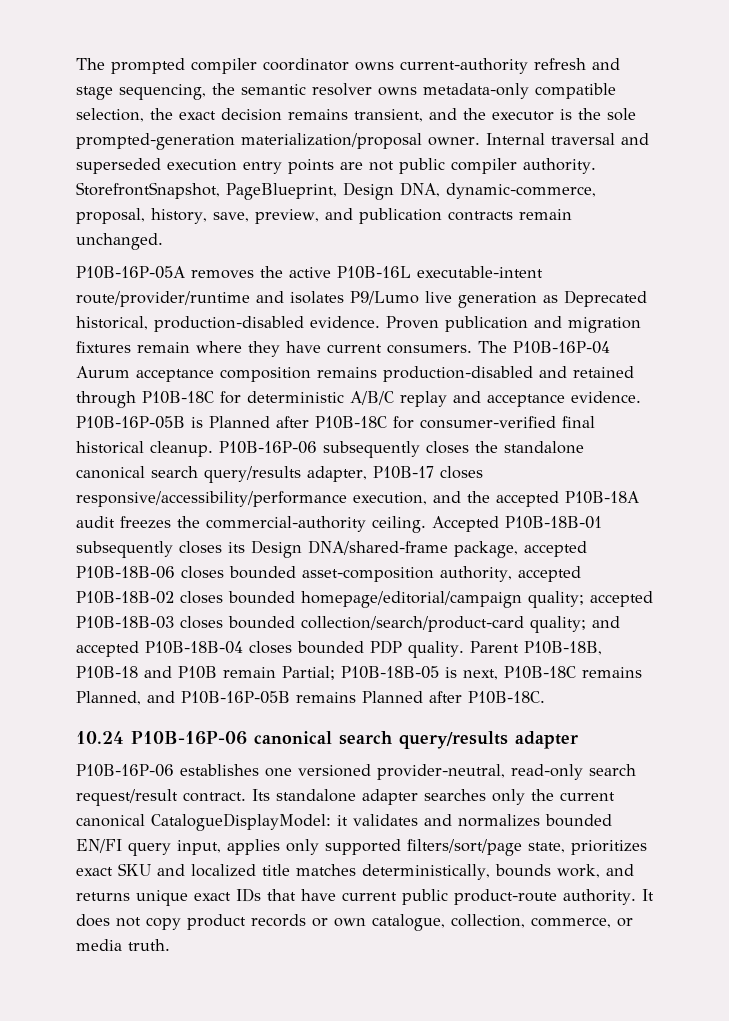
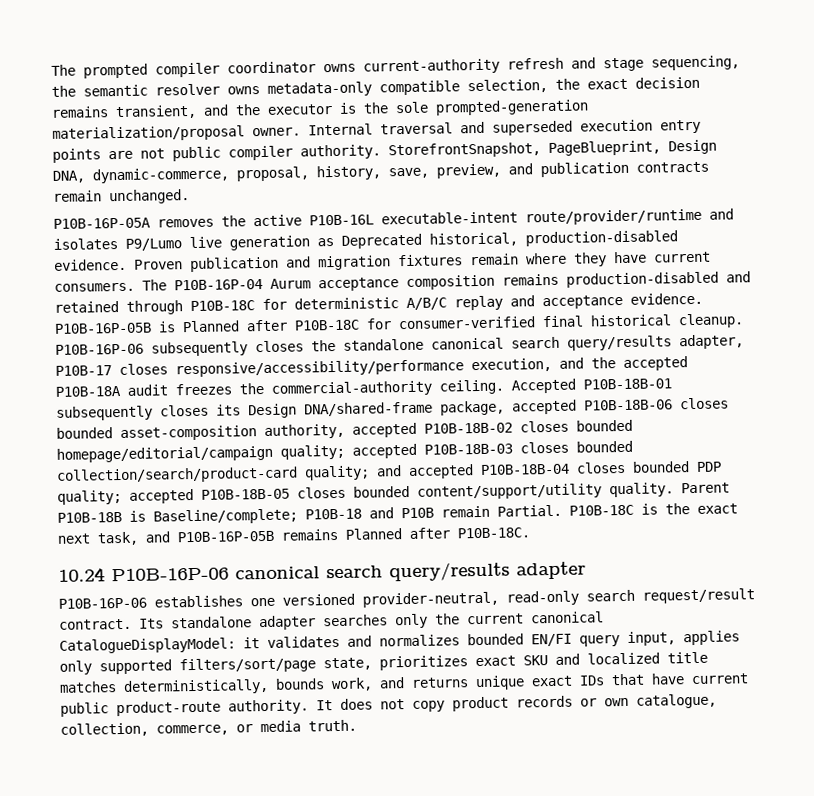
[408,641,602,658] [76,666,642,680] [76,691,141,705] quality. Parent P10B-18B, P10B-18 and P10B remain Partial; P10B-18B-05 is next, P10B-18C remains Planned, -> [57,482,730,505] [57,503,738,525] [57,531,139,546] quality; accepted P10B-18B-05 closes bounded content/support/utility quality. Parent P10B-18B is Baseline/complete; P10B-18 and P10B remain Partial. P10B-18C is the exact next task,

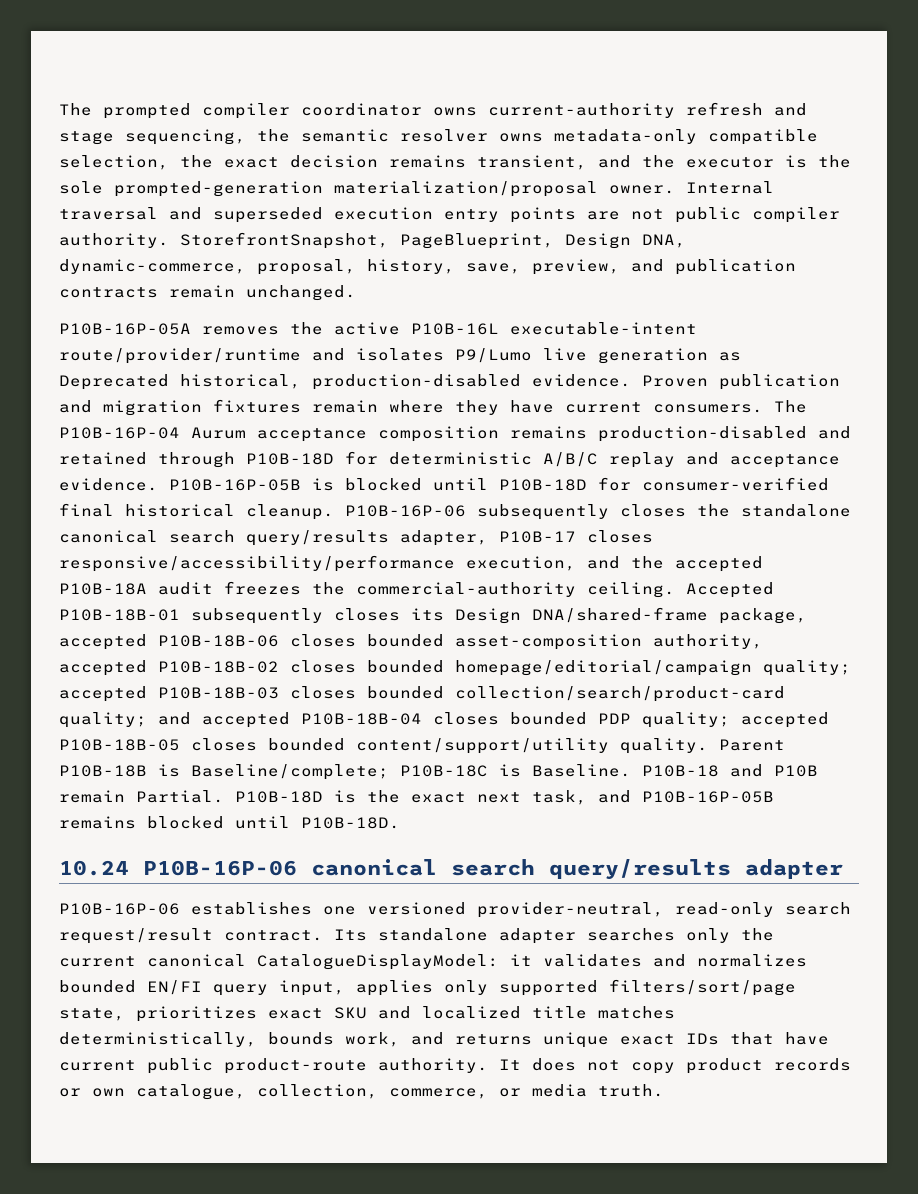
[190,300,255,312] P10B-18C -> [246,453,334,465] P10B-18D
[182,319,360,333] Planned after P10B-18C -> [345,478,587,491] blocked until P10B-18D
(298, 516) none -> [400,764,631,777] P10B-18C is Baseline.
[569,504,634,516] P10B-18C -> [235,791,323,803] P10B-18D
[345,527,530,540] Planned after P10B-18C. -> [147,816,400,829] blocked until P10B-18D.

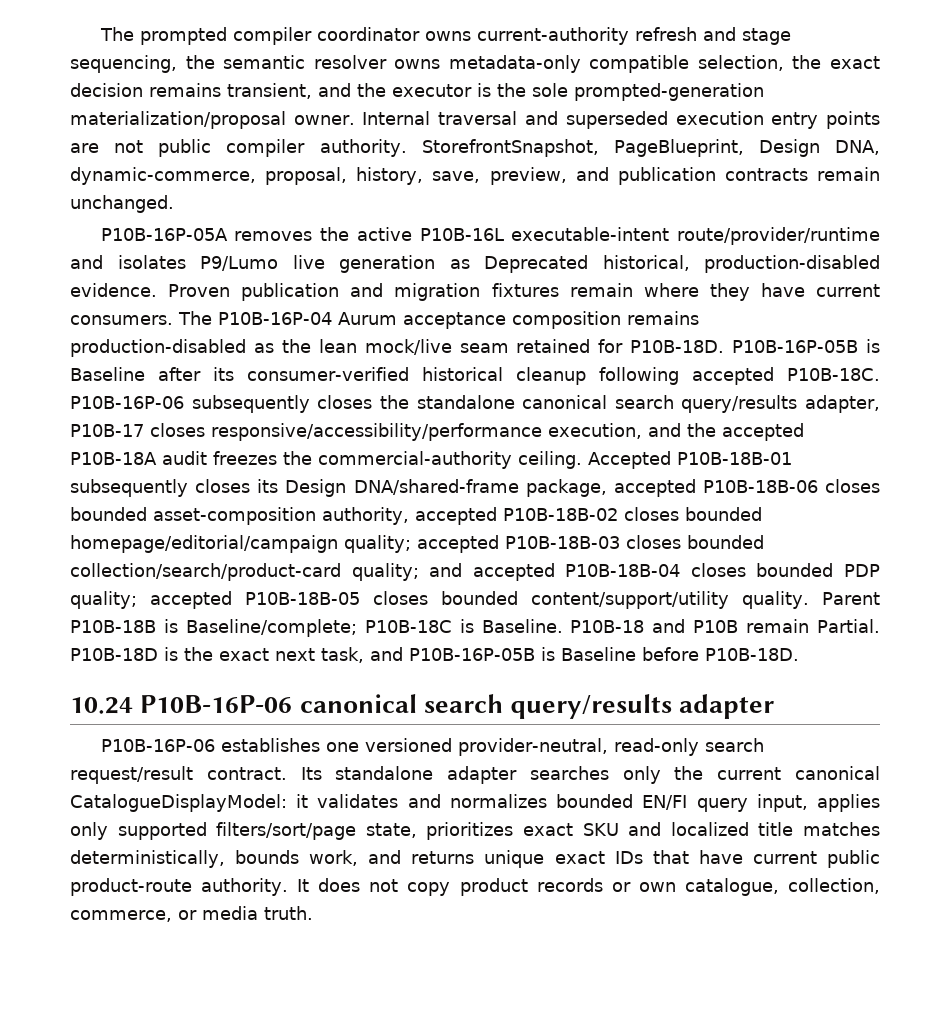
[818,426,851,439] [59,451,840,468] [59,477,829,491] [59,503,334,520] and retained through P10B-18D for deterministic A/B/C replay and acceptance evidence. P10B-16P-05B is blocked until P10B-18D for consumer-verified final historical cleanup. -> [253,339,880,355] [70,367,880,385] as the lean mock/live seam retained for P10B-18D. P10B-16P-05B is Baseline after its consumer-verified historical cleanup following accepted P10B-18C.
[59,816,290,829] remains blocked until -> [541,647,699,661] is Baseline before

